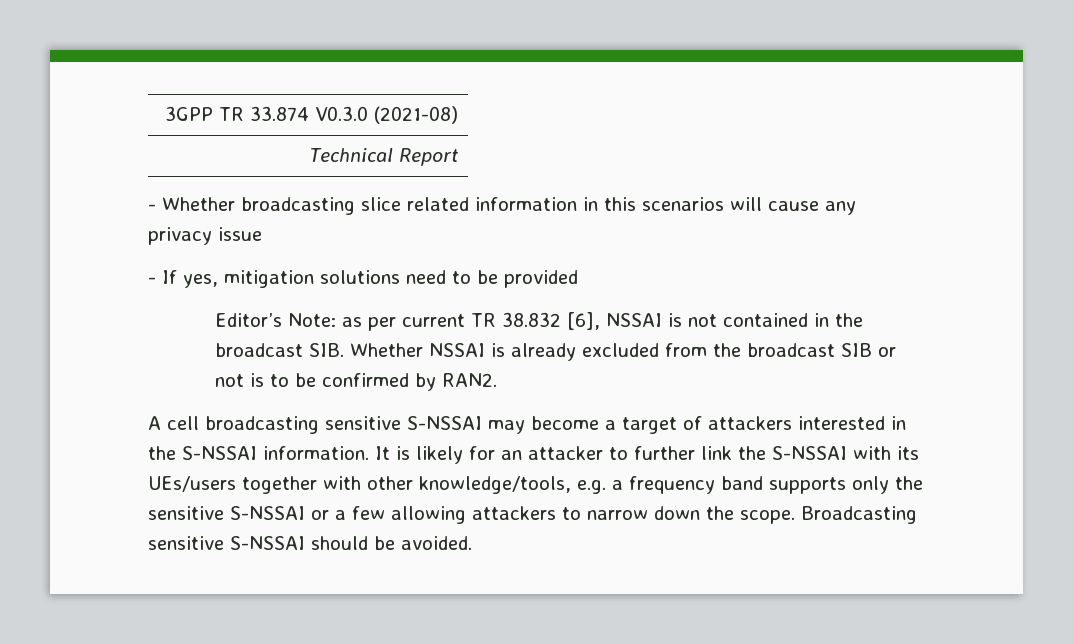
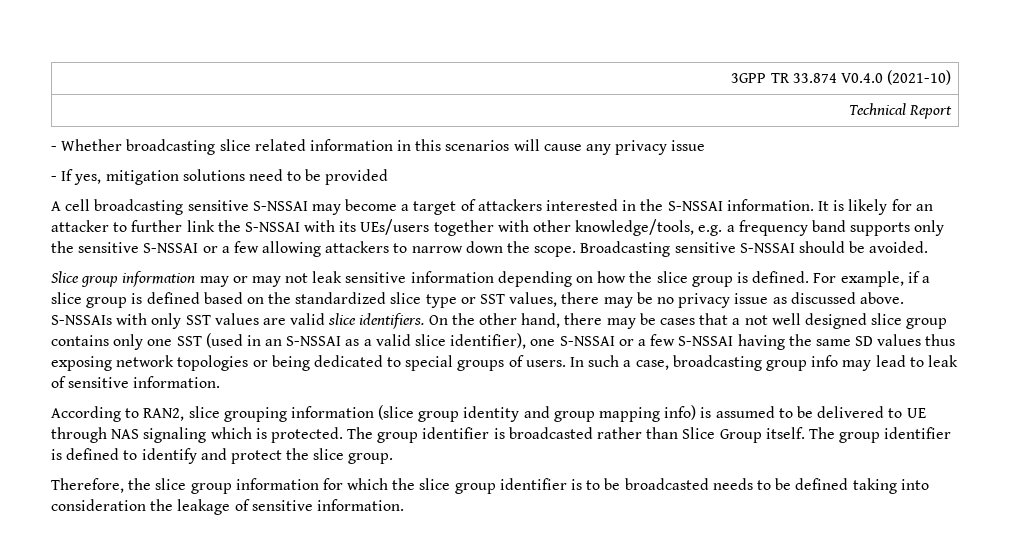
[314,106,458,124] V0.3.0 (2021-08) -> [841,70,952,85] V0.4.0 (2021-10)
[214,312,863,331] [214,343,896,361] [214,373,497,391] // Editor’s Note: as per current TR 38.832 [6], NSSAI is not contained in the broadcast SIB. Whether NSSAI is already excluded from the broadcast SIB or not is to be confirmed by RAN2. -> (389, 177) none
(472, 543) none -> [51,271,930,287] [51,292,904,308] [51,313,948,329] [51,333,956,350] [51,355,958,371] [51,376,221,388] [51,405,926,422] [51,427,952,443] [51,448,394,464] [51,478,929,494] [51,499,404,515] // Slice group information may or may not leak sensitive information depending on how the slice group is defined. For example, if a slice group is defined based on the standardized slice type or SST values, there may be no privacy issue as discussed above. S-NSSAIs with only SST values are valid slice identifiers. On the other hand, there may be cases that a not well designed slice group contains only one SST (used in an S-NSSAI as a valid slice identifier), one S-NSSAI or a few S-NSSAI having the same SD values thus exposing network topologies or being dedicated to special groups of users. In such a case, broadcasting group info may lead to leak of sensitive information. // According to RAN2, slice grouping information (slice group identity and group mapping info) is assumed to be delivered to UE through NAS signaling which is protected. The group identifier is broadcasted rather than Slice Group itself. The group identifier is defined to identify and protect the slice group. // Therefore, the slice group information for which the slice group identifier is to be broadcasted needs to be defined taking into consideration the leakage of sensitive information.

